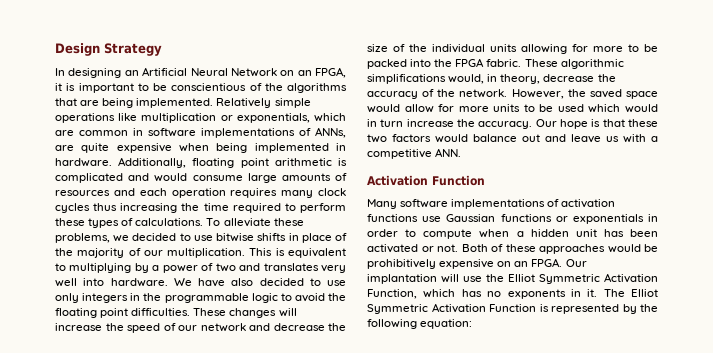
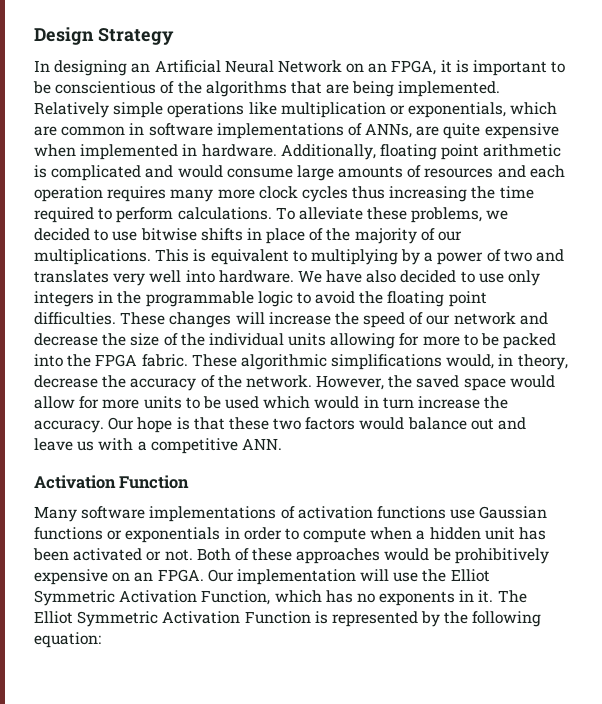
[216,143,248,153] being -> (76, 150) none
(314, 194) none -> [217,189,255,199] more
[55,218,134,228] these types of -> (174, 215) none
[167,248,246,258] multiplication. -> [34,249,151,265] multiplications.
[367,274,437,284] implantation -> [236,569,356,585] implementation

